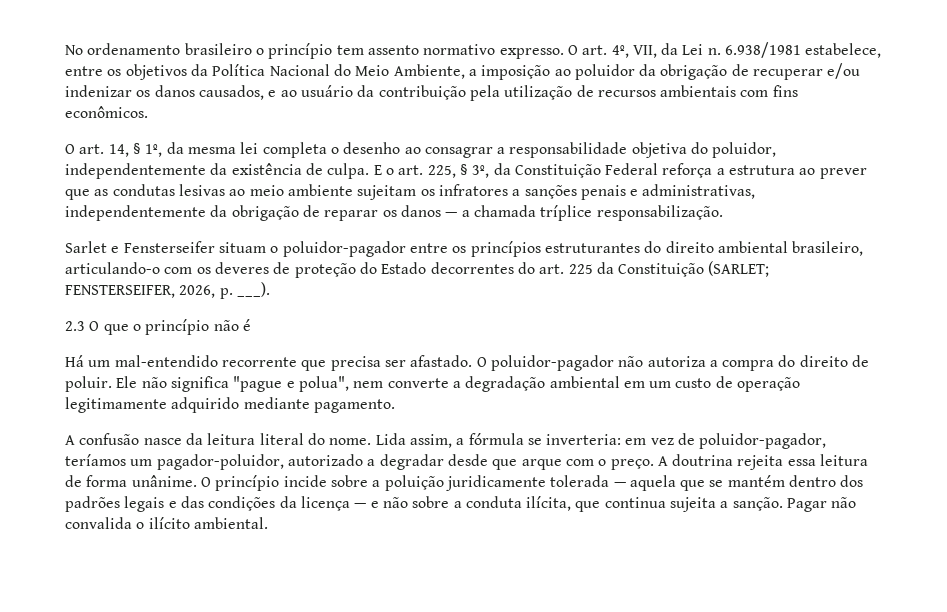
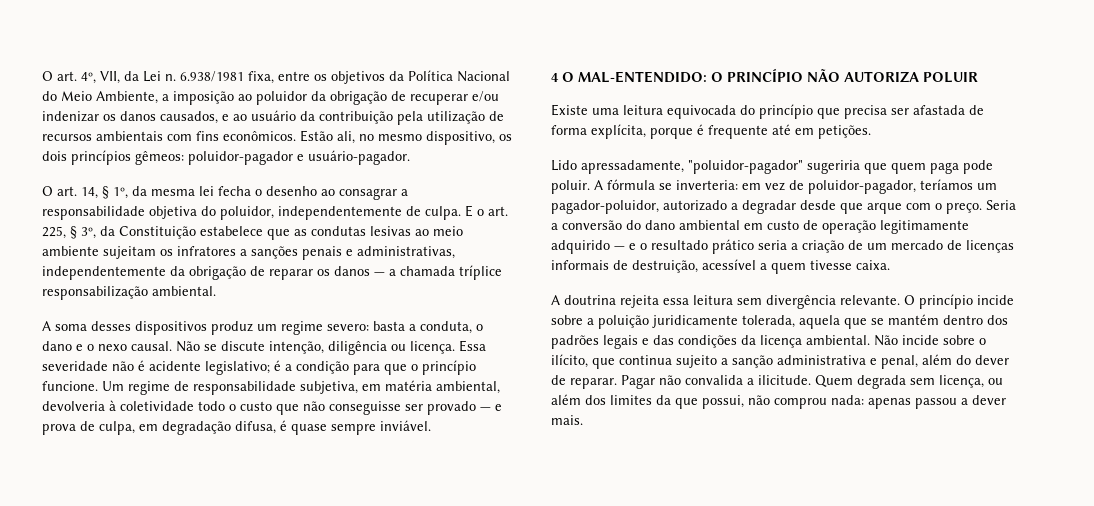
[65,43,564,59] No ordenamento brasileiro o princípio tem assento normativo expresso. -> (42, 76) none
[805,43,882,58] estabelece, -> [248,71,274,84] fixa,
(148, 112) none -> [300,130,512,145] [42,150,410,165] Estão ali, no mesmo dispositivo, os dois princípios gêmeos: poluidor-pagador e usuário-pagador.
[262,142,327,158] completa -> [218,186,251,196] fecha
[210,163,302,175] da existência -> (402, 213) none
[605,163,867,179] Federal reforça a estrutura ao prever -> [200,226,263,236] estabelece
[596,205,723,221] [65,241,864,257] [65,261,770,278] [65,282,270,299] [65,319,251,335] [65,355,870,371] [65,376,801,392] [65,397,395,413] [65,433,465,448] responsabilização. // Sarlet e Fensterseifer situam o poluidor-pagador entre os princípios estruturantes do direito ambiental brasileiro, articulando-o com os deveres de proteção do Estado decorrentes do art. 225 da Constituição (SARLET; FENSTERSEIFER, 2026, p. ___). // 2.3 O que o princípio não é // Há um mal-entendido recorrente que precisa ser afastado. O poluidor-pagador não autoriza a compra do direito de poluir. Ele não significa "pague e polua", nem converte a degradação ambiental em um custo de operação legitimamente adquirido mediante pagamento. // A confusão nasce da leitura literal do nome. Lida assim, a -> [42,286,216,300] [42,321,483,335] [42,340,486,355] [42,360,476,375] [42,380,500,395] [42,400,502,415] [42,420,431,435] [551,68,978,83] [551,104,984,119] [551,124,871,139] [551,160,993,174] [551,180,603,194] responsabilização ambiental. // A soma desses dispositivos produz um regime severo: basta a conduta, o dano e o nexo causal. Não se discute intenção, diligência ou licença. Essa severidade não é acidente legislativo; é a condição para que o princípio funcione. Um regime de responsabilidade subjetiva, em matéria ambiental, devolveria à coletividade todo o custo que não conseguisse ser provado — e prova de culpa, em degradação difusa, é quase sempre inviável. // 4 O MAL-ENTENDIDO: O PRINCÍPIO NÃO AUTORIZA POLUIR // Existe uma leitura equivocada do princípio que precisa ser afastada de forma explícita, porque é frequente até em petições. // Lido apressadamente, "poluidor-pagador" sugeriria que quem paga pode poluir. A
(654, 464) none -> [986,200,1016,210] [551,220,969,234] [551,239,1014,254] [551,259,890,274] Seria a conversão do dano ambiental em custo de operação legitimamente adquirido — e o resultado prático seria a criação de um mercado de licenças informais de destruição, acessível a quem tivesse caixa. //
[65,475,197,487] de forma unânime. -> [737,295,900,309] sem divergência relevante.
[550,475,626,487] tolerada — -> [742,315,795,328] tolerada,
[354,496,857,512] [65,517,268,529] — e não sobre a conduta ilícita, que continua sujeita a sanção. Pagar não convalida o ilícito ambiental. -> [806,335,986,346] [551,354,1009,369] [551,375,1003,389] [551,394,1006,409] [551,415,583,425] ambiental. Não incide sobre o ilícito, que continua sujeito a sanção administrativa e penal, além do dever de reparar. Pagar não convalida a ilicitude. Quem degrada sem licença, ou além dos limites da que possui, não comprou nada: apenas passou a dever mais.

